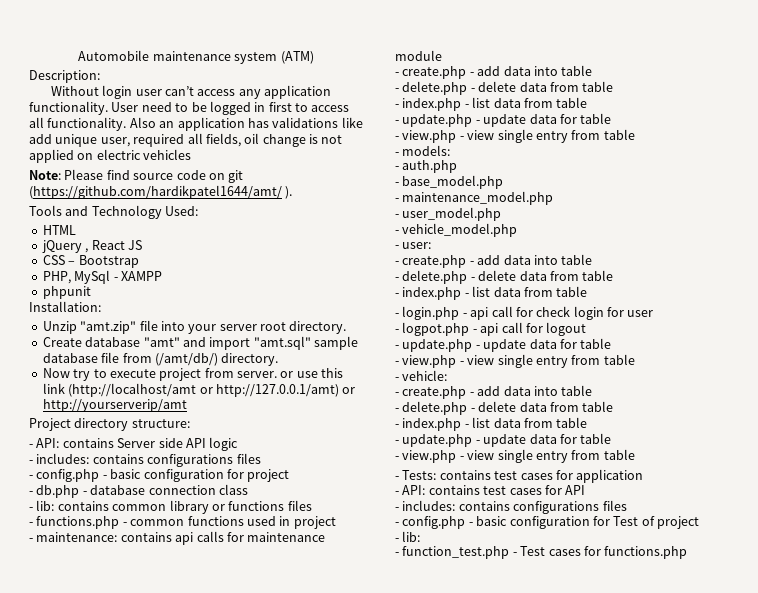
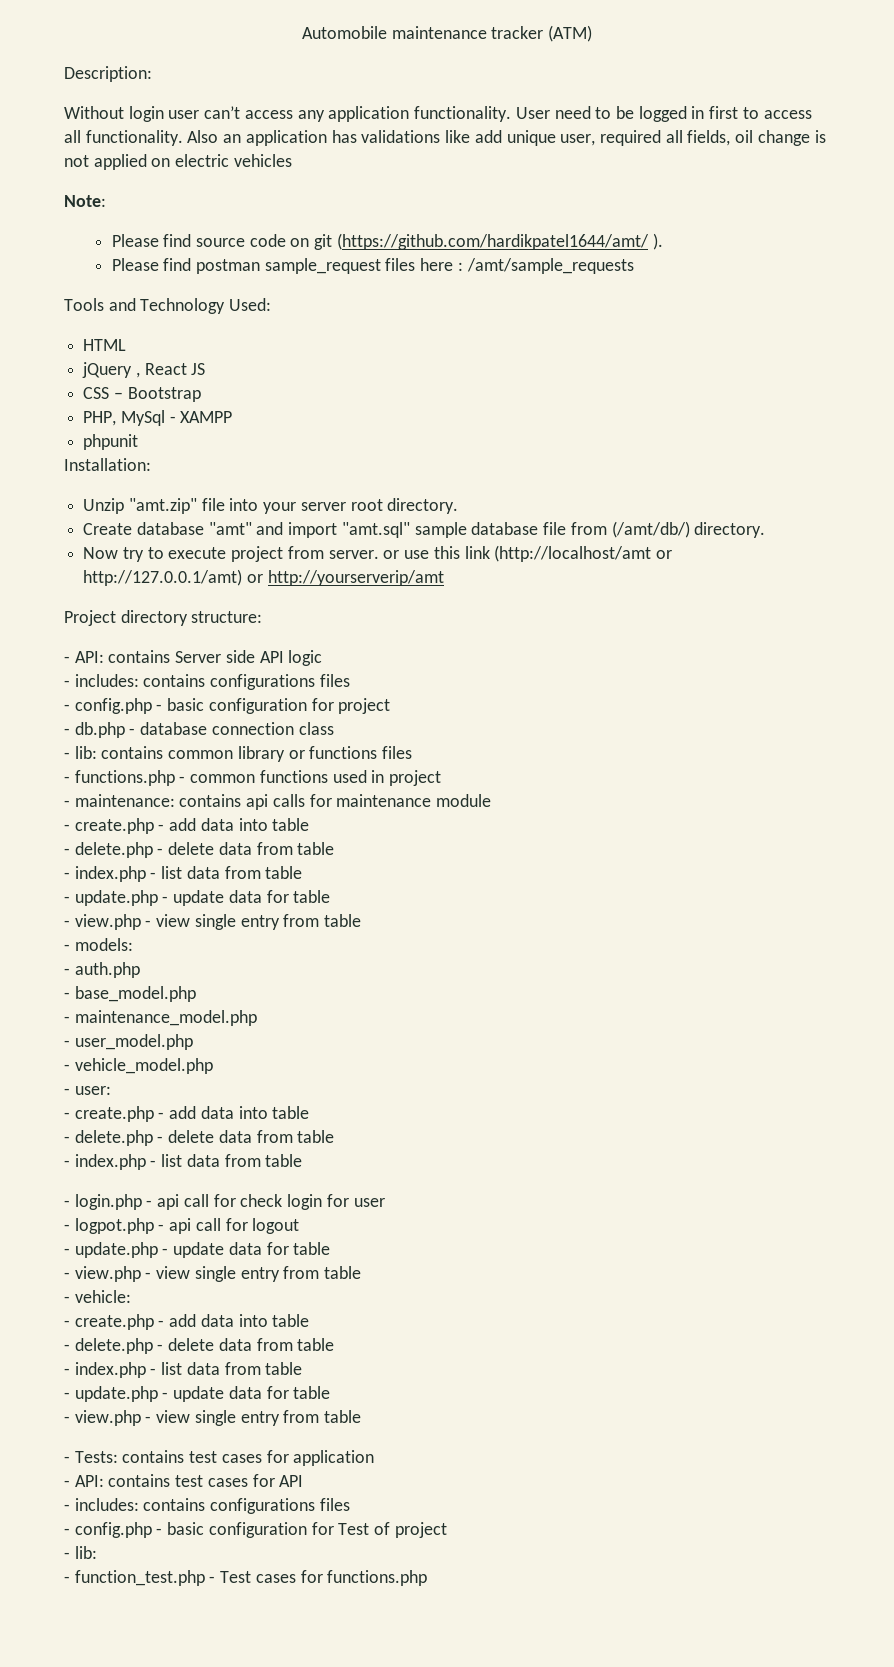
[234,52,278,64] system -> [491,26,544,39] tracker
(61, 175) none -> (106, 201) //
(293, 192) none -> [111,258,634,274] // Please find postman sample_request files here : /amt/sample_requests

